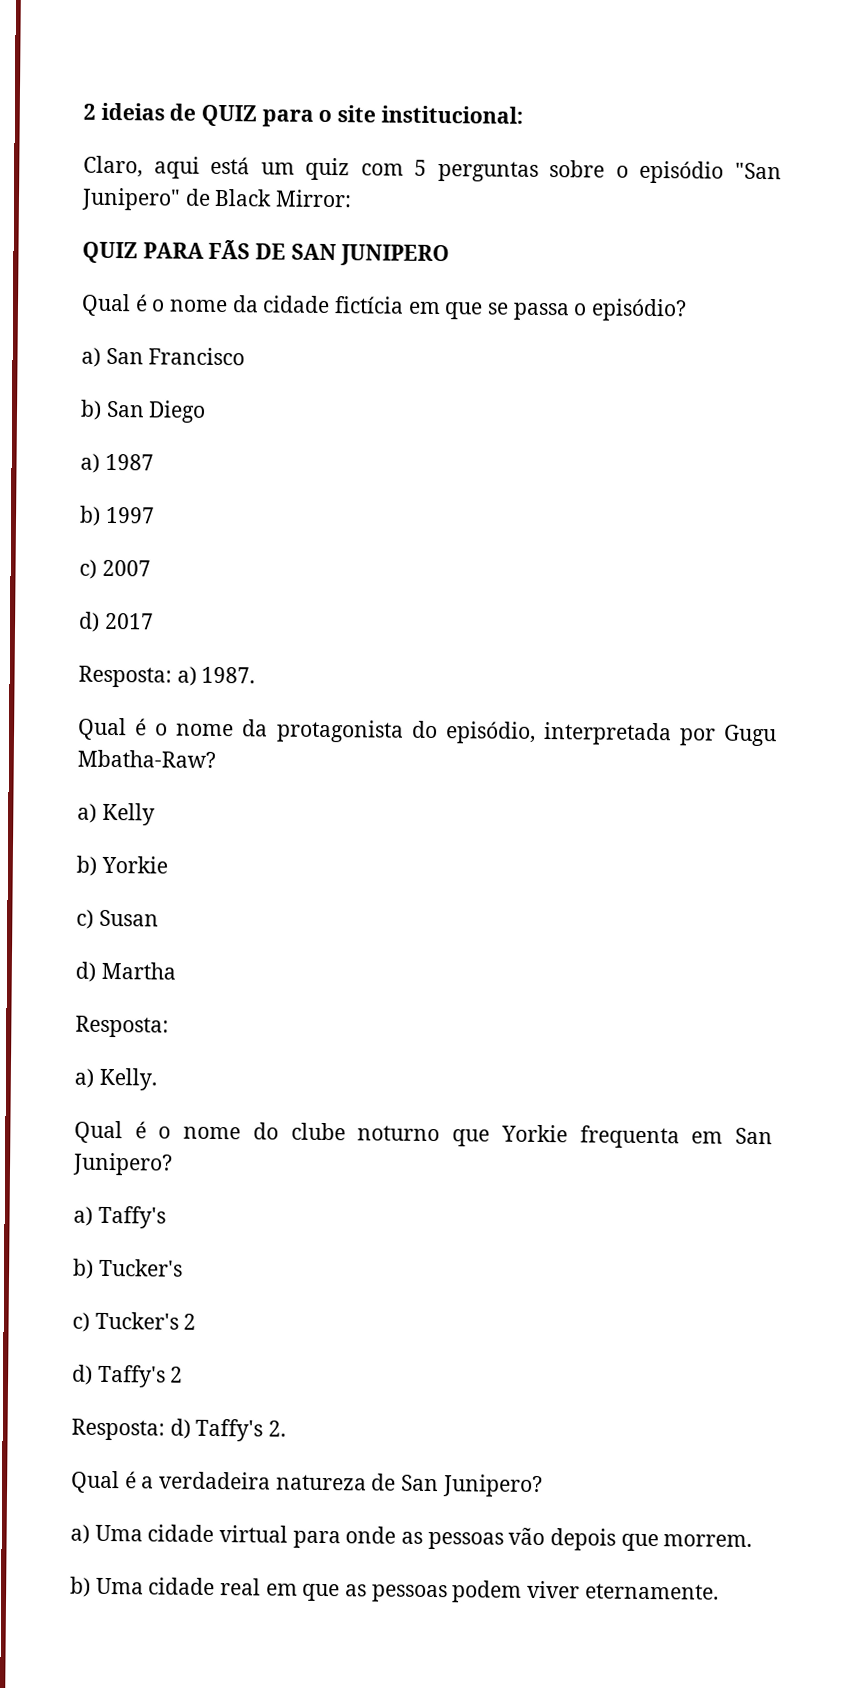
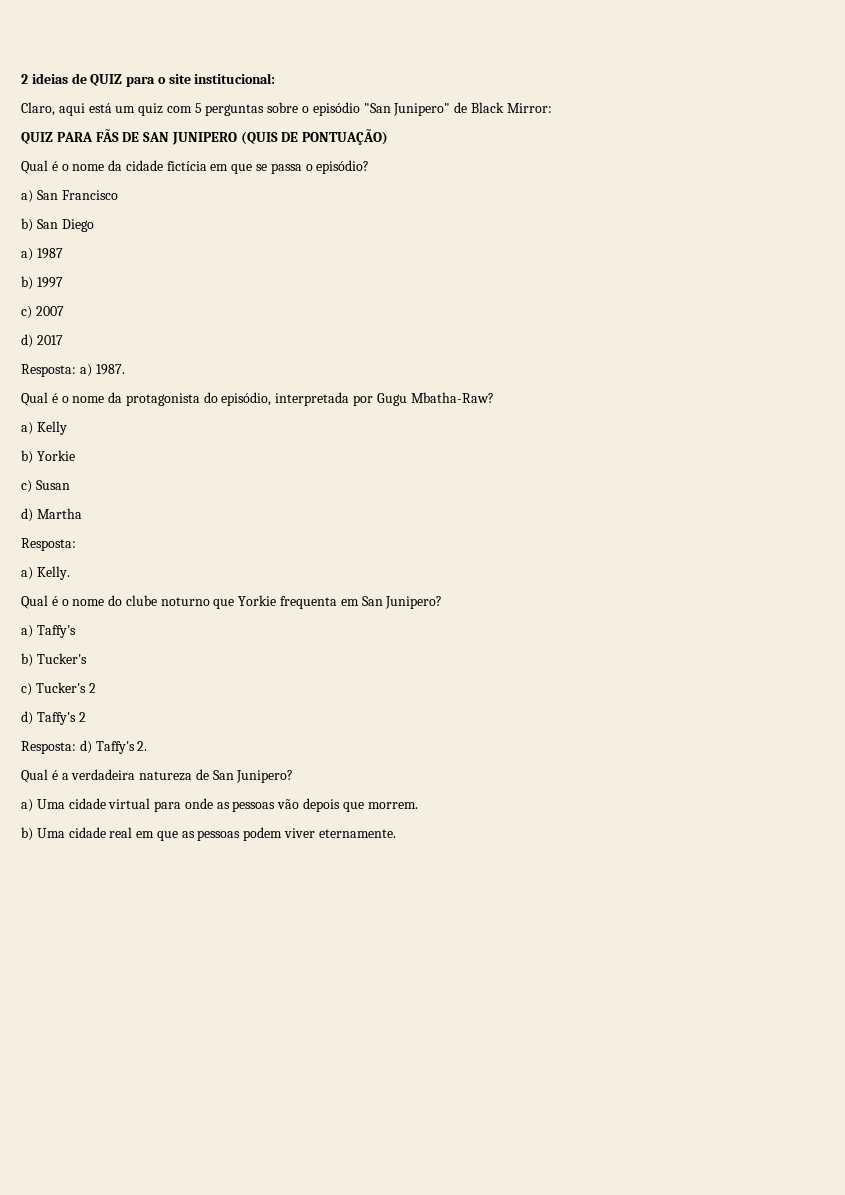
(451, 255) none -> [240,129,389,145] (QUIS DE PONTUAÇÃO)

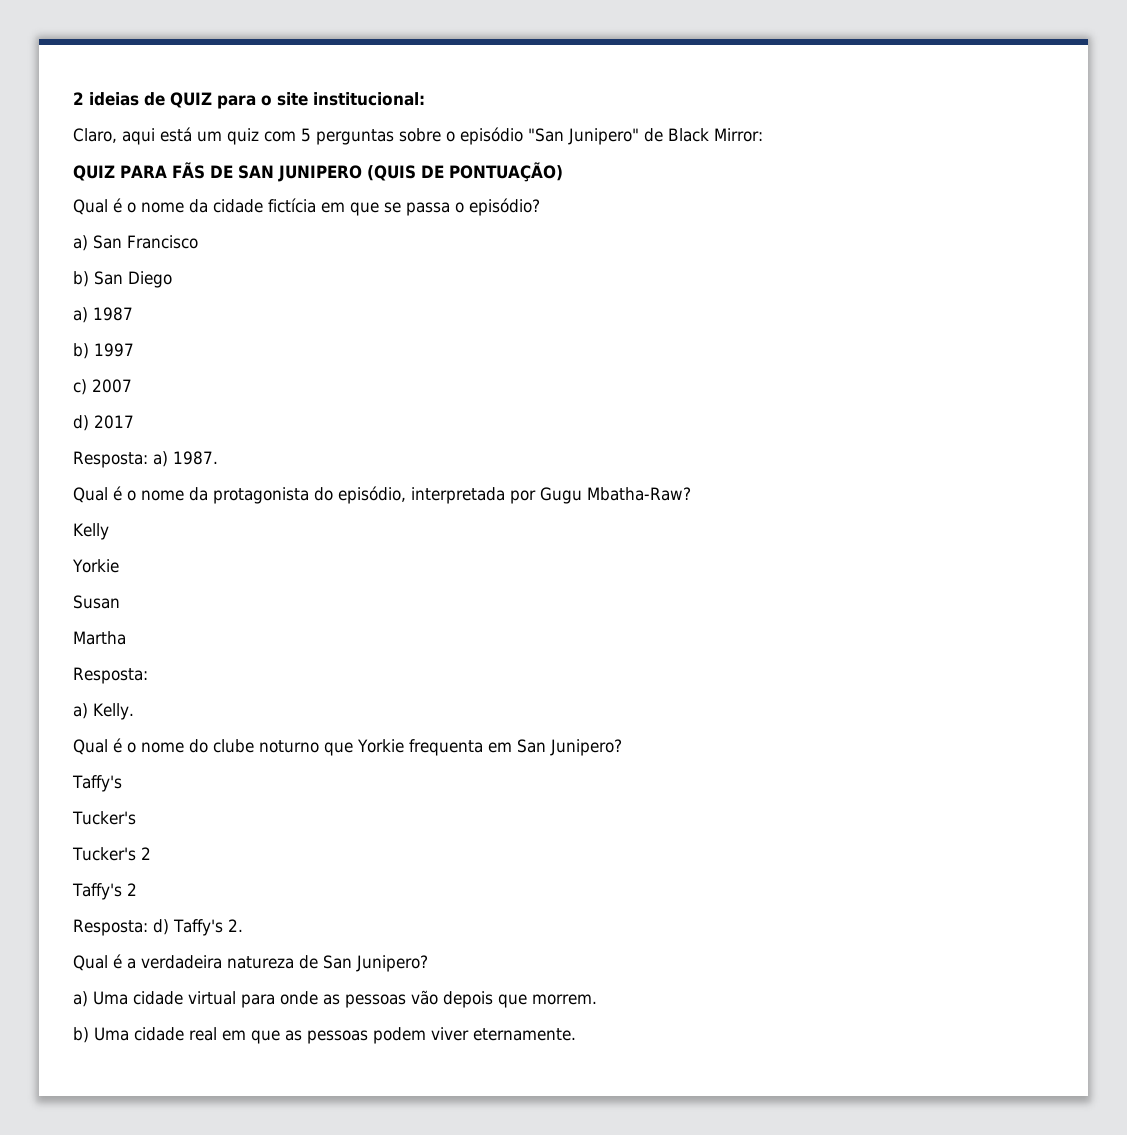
[21,422,33,435] a) -> (691, 494) none
[21,450,33,464] b) -> (109, 531) none
[21,480,32,493] c) -> (119, 566) none
[21,508,33,522] d) -> (120, 602) none
[21,625,33,638] a) -> (622, 747) none
[21,653,33,667] b) -> (122, 783) none
[21,683,32,696] c) -> (136, 818) none
[21,711,33,725] d) -> (151, 853) none

